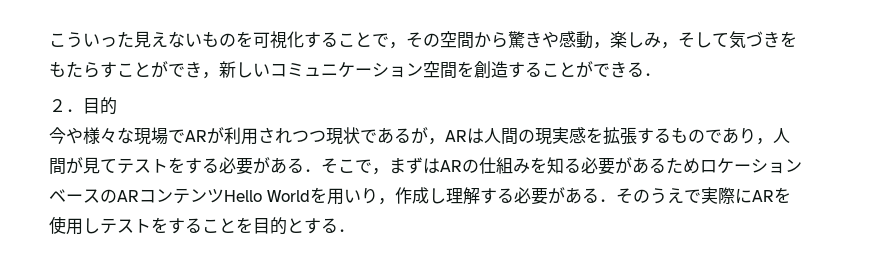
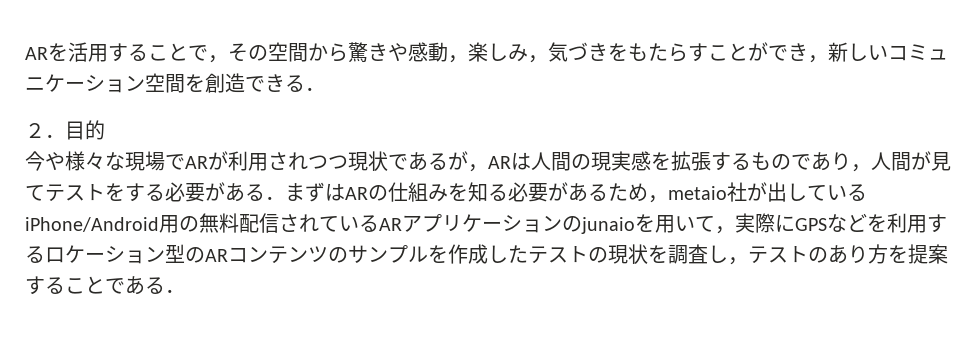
[49,31,304,49] こういった見えないものを可視化 -> [25,42,108,62] ARを活用
[678,32,729,48] そして -> (548, 59) none
[508,61,593,78] することが -> (245, 83) none
[321,158,389,175] そこで， -> (285, 198) none
(700, 166) none -> [648,182,867,203] [25,213,947,234] [25,246,45,263] ，metaio社が出しているiPhone/Android用の無料配信されているARアプリケーションのjunaioを用いて，実際にGPSなどを利用する
[49,189,100,203] ベース -> [165,244,185,263] 型
[224,187,791,205] [49,216,321,235] Hello Worldを用いり，作成し理解する必要がある．そのうえで実際にARを使用しテストをすることを目的とす -> [328,244,948,265] [25,276,145,295] のサンプルを作成したテストの現状を調査し，テストのあり方を提案することであ

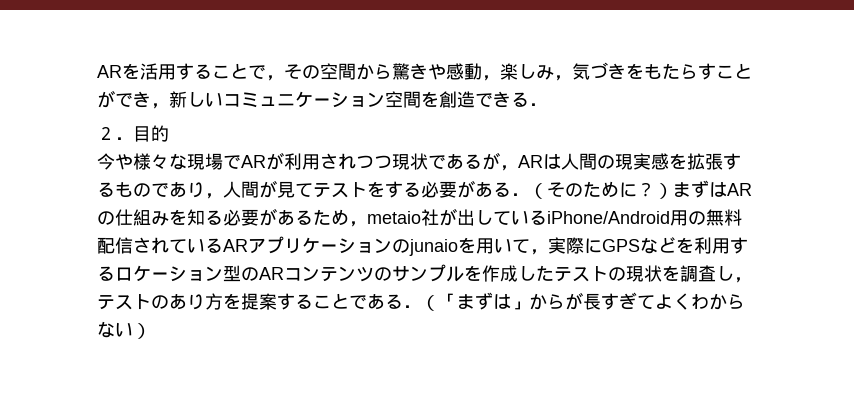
(285, 198) none -> [529,181,673,199] （そのために？）
(185, 291) none -> [421,292,745,311] [97,321,151,339] （「まずは」からが長すぎてよくわからない）

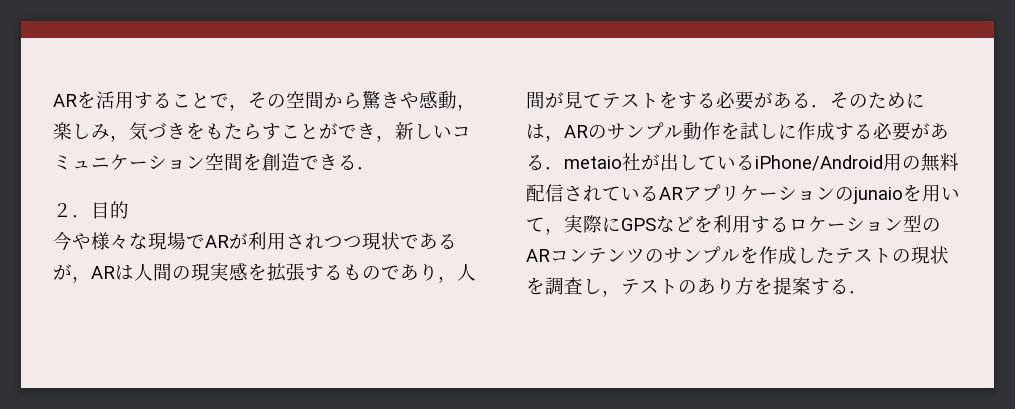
[529,183,547,199] （ -> (830, 106) none
[637,180,752,199] [97,208,367,227] ？）まずはARの仕組みを知る必要があるため， -> [526,122,949,142] [526,155,564,170] は，ARのサンプル動作を試しに作成する必要がある．
[313,292,745,311] [97,321,151,339] ことである．（「まずは」からが長すぎてよくわからない） -> [849,291,868,294] ．

